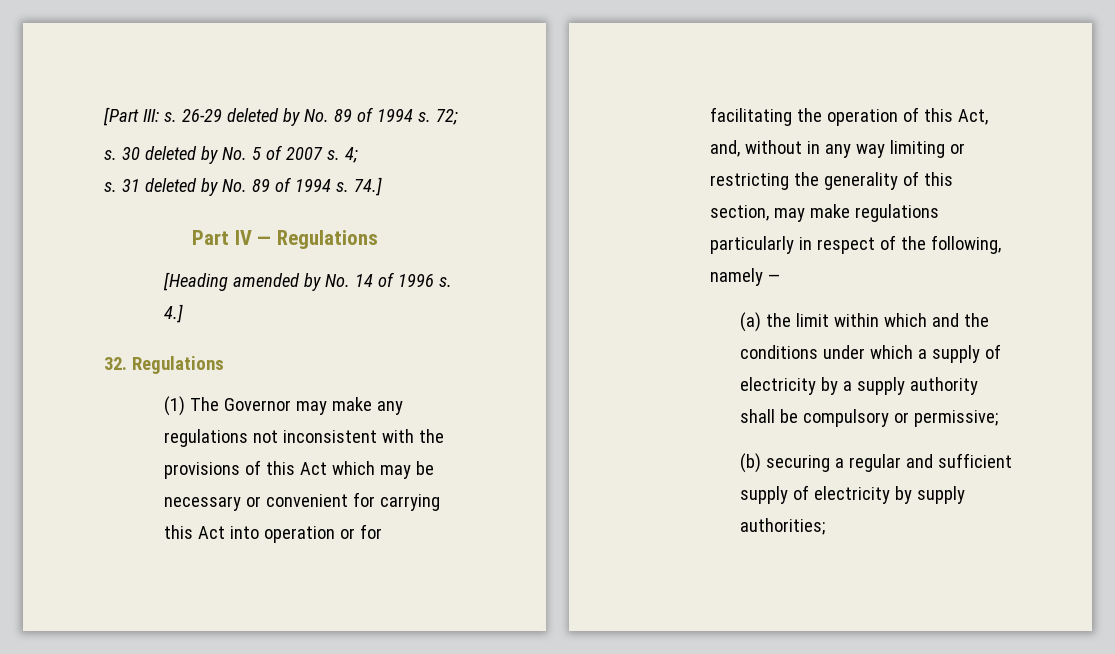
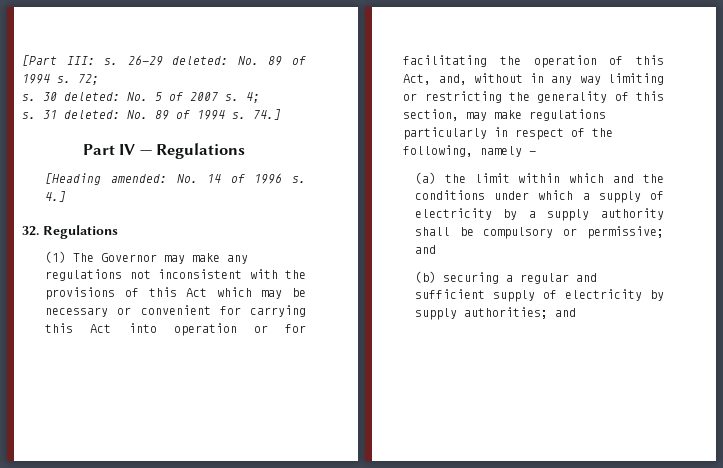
[226,108,300,126] deleted by -> [172,56,229,65] deleted:
[144,146,218,164] deleted by -> [64,92,120,101] deleted:
[144,178,218,196] deleted by -> [64,110,120,119] deleted:
[232,273,321,291] amended by -> [110,174,167,183] amended:
(998, 418) none -> [414,245,436,254] and
(825, 526) none -> [554,308,576,317] and

